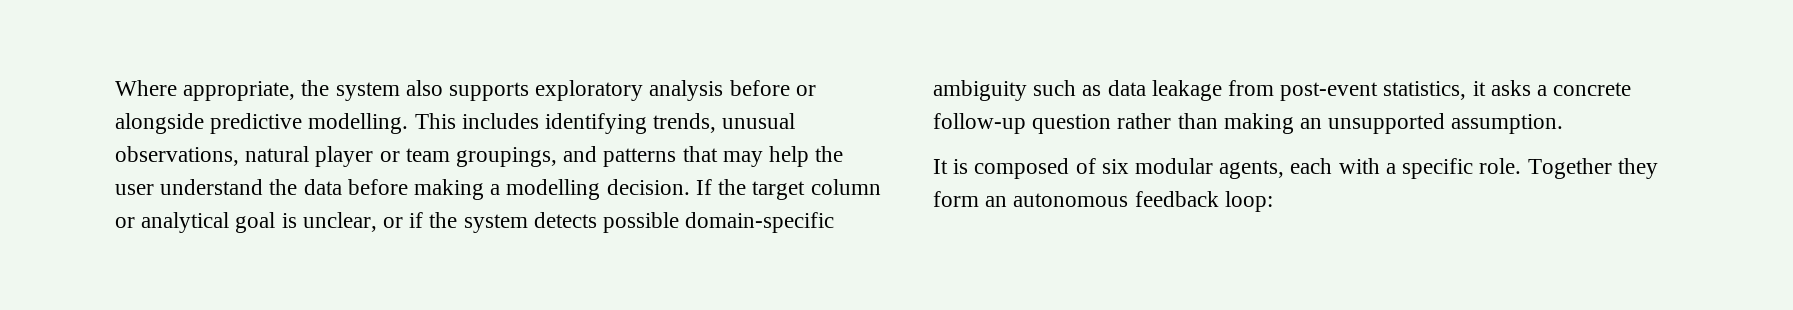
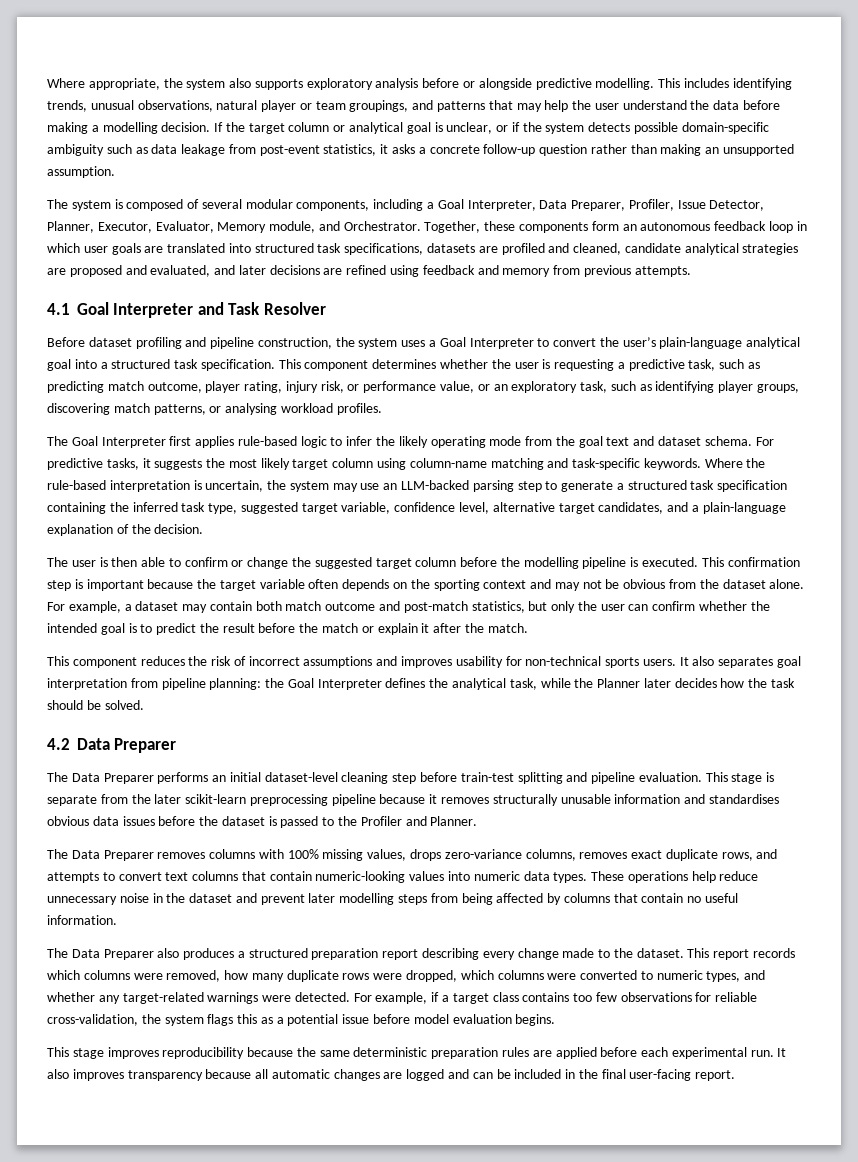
[933,159,948,174] It -> [47,199,111,211] The system
[1101,158,1658,179] [933,191,1273,212] six modular agents, each with a specific role. Together they form an autonomous feedback loop: -> [201,199,765,211] [47,221,807,233] [47,243,799,255] [47,265,691,277] [47,302,326,318] [47,337,801,349] [47,359,761,371] [47,381,800,393] [47,403,382,415] [47,436,774,448] [47,458,766,470] [47,480,788,492] [47,502,786,514] [47,524,204,536] [47,557,800,569] [47,579,805,591] [47,601,770,613] [47,623,528,635] [47,656,802,668] [47,678,796,690] [47,700,144,710] [47,738,177,753] [47,772,775,784] [47,794,779,806] [47,816,478,828] [47,849,778,861] [47,871,759,883] [47,893,739,905] [47,915,117,925] [47,948,796,960] [47,970,766,982] [47,992,758,1004] [47,1014,556,1026] [47,1047,787,1059] [47,1069,736,1081] several modular components, including a Goal Interpreter, Data Preparer, Profiler, Issue Detector, Planner, Executor, Evaluator, Memory module, and Orchestrator. Together, these components form an autonomous feedback loop in which user goals are translated into structured task specifications, datasets are profiled and cleaned, candidate analytical strategies are proposed and evaluated, and later decisions are refined using feedback and memory from previous attempts. // 4.1 Goal Interpreter and Task Resolver // Before dataset profiling and pipeline construction, the system uses a Goal Interpreter to convert the user’s plain-language analytical goal into a structured task specification. This component determines whether the user is requesting a predictive task, such as predicting match outcome, player rating, injury risk, or performance value, or an exploratory task, such as identifying player groups, discovering match patterns, or analysing workload profiles. // The Goal Interpreter first applies rule-based logic to infer the likely operating mode from the goal text and dataset schema. For predictive tasks, it suggests the most likely target column using column-name matching and task-specific keywords. Where the rule-based interpretation is uncertain, the system may use an LLM-backed parsing step to generate a structured task specification containing the inferred task type, suggested target variable, confidence level, alternative target candidates, and a plain-language explanation of the decision. // The user is then able to confirm or change the suggested target column before the modelling pipeline is executed. This confirmation step is important because the target variable often depends on the sporting context and may not be obvious from the dataset alone. For example, a dataset may contain both match outcome and post-match statistics, but only the user can confirm whether the intended goal is to predict the result before the match or explain it after the match. // This component reduces the risk of incorrect assumptions and improves usability for non-technical sports users. It also separates goal interpretation from pipeline planning: the Goal Interpreter defines the analytical task, while the Planner later decides how the task should be solved. // 4.2 Data Preparer // The Data Preparer performs an initial dataset-level cleaning step before train-test splitting and pipeline evaluation. This stage is separate from the later scikit-learn preprocessing pipeline because it removes structurally unusable information and standardises obvious data issues before the dataset is passed to the Profiler and Planner. // The Data Preparer removes columns with 100% missing values, drops zero-variance columns, removes exact duplicate rows, and attempts to convert text columns that contain numeric-looking values into numeric data types. These operations help reduce unnecessary noise in the dataset and prevent later modelling steps from being affected by columns that contain no useful information. // The Data Preparer also produces a structured preparation report describing every change made to the dataset. This report records which columns were removed, how many duplicate rows were dropped, which columns were converted to numeric types, and whether any target-related warnings were detected. For example, if a target class contains too few observations for reliable cross-validation, the system flags this as a potential issue before model evaluation begins. // This stage improves reproducibility because the same deterministic preparation rules are applied before each experimental run. It also improves transparency because all automatic changes are logged and can be included in the final user-facing report.

